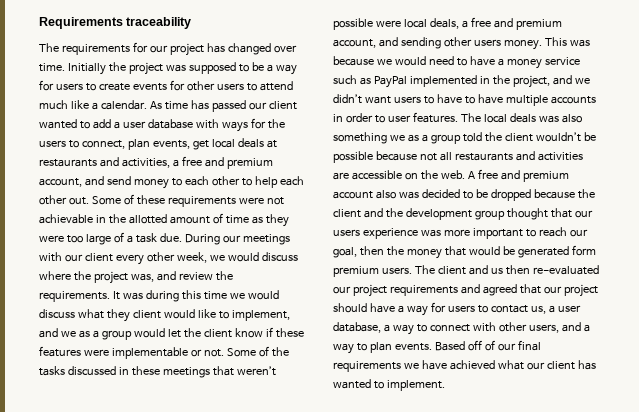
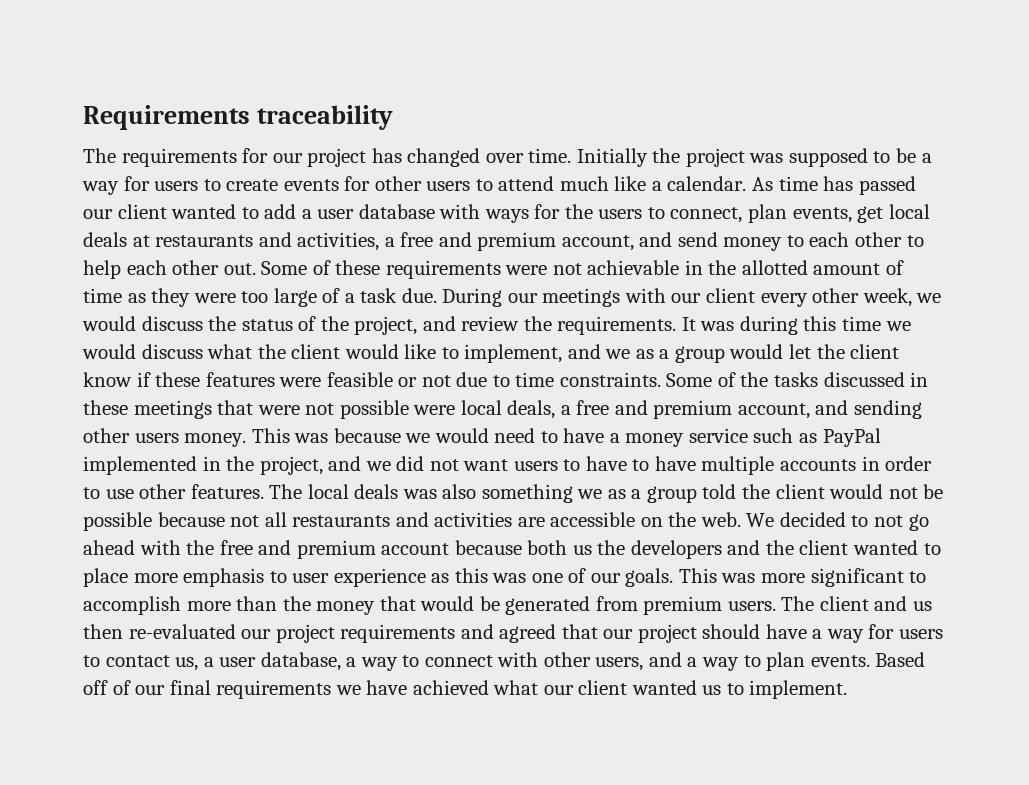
[39,271,154,284] where the project was, -> [208,316,418,335] the status of the project,
[106,309,130,322] they -> [257,344,286,359] the
[111,347,224,359] implementable or not. -> [326,372,661,387] feasible or not due to time constraints.
[236,366,276,376] weren’t -> [257,403,335,415] were not
[333,94,362,104] didn’t -> [396,456,459,471] did not
[387,115,411,122] user -> [105,484,187,499] use other
[535,132,581,142] wouldn’t -> [829,484,918,499] would not
[467,169,569,182] [333,189,595,201] [333,208,593,220] [333,227,588,239] [333,246,384,258] A free and premium account also was decided to be dropped because the client and the development group thought that our users experience was more important to reach our goal, then -> [746,512,929,531] [83,540,941,559] [83,568,927,587] [83,596,278,615] We decided to not go ahead with the free and premium account because both us the developers and the client wanted to place more emphasis to user experience as this was one of our goals. This was more significant to accomplish more than
[571,245,596,256] form -> [595,596,638,611] from
[577,360,596,370] [333,379,371,389] has wanted -> [631,680,722,695] wanted us

